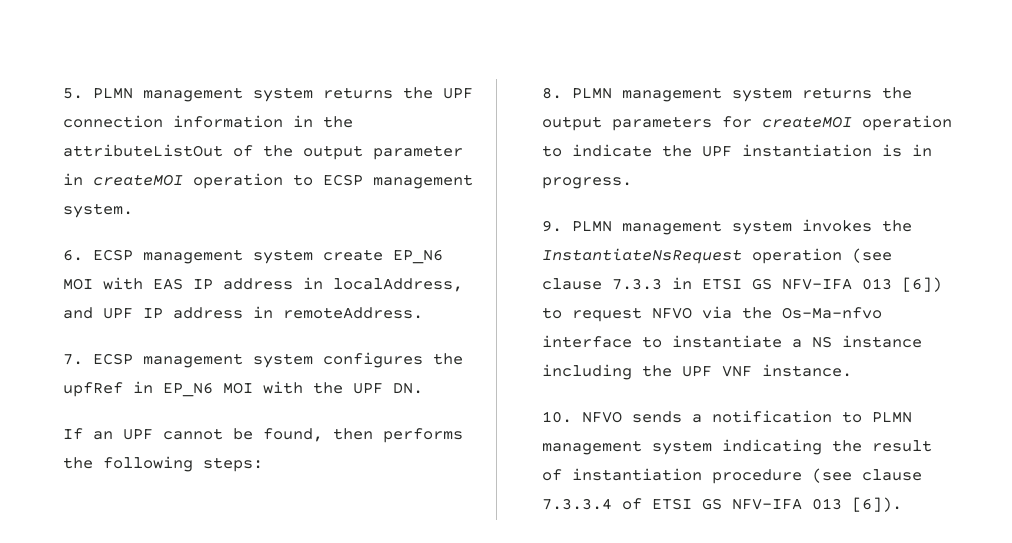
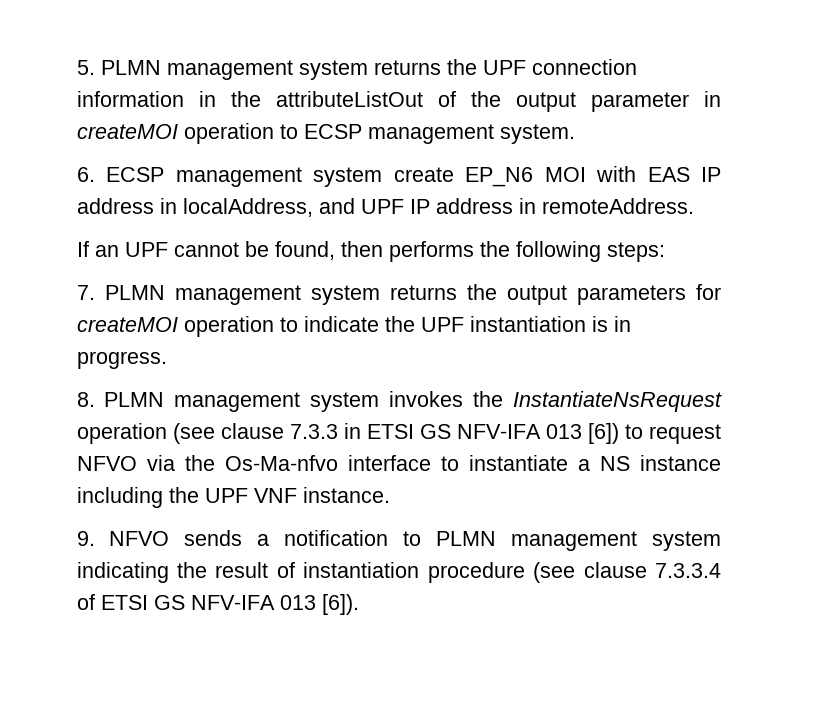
[63,352,464,368] [63,381,424,397] // 7. ECSP management system configures the upfRef in EP_N6 MOI with the UPF DN. -> (694, 206) none
[542,87,563,99] 8. -> [76,285,95,300] 7.
[542,220,563,232] 9. -> [76,392,95,407] 8.
[542,411,573,423] 10. -> [76,531,95,546] 9.

